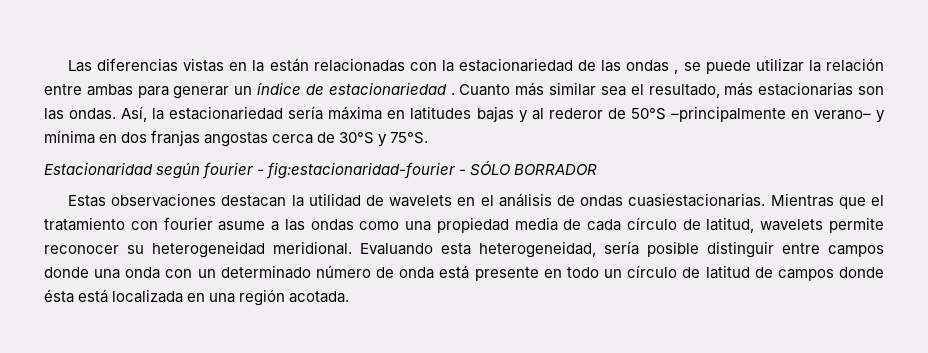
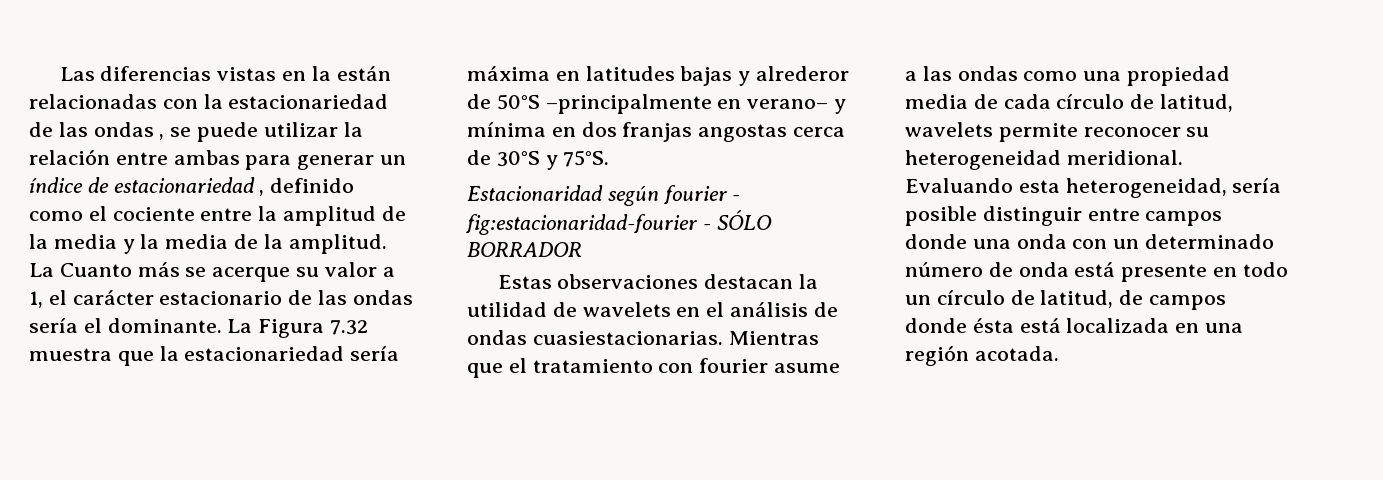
[450,82,885,98] [44,106,148,122] . Cuanto más similar sea el resultado, más estacionarias son las ondas. Así, -> [259,178,355,196] [29,206,406,226] [29,234,387,254] [29,262,395,282] [29,290,413,308] [29,318,369,338] [29,348,154,366] , definido como el cociente entre la amplitud de la media y la media de la amplitud. La Cuanto más se acerque su valor a 1, el carácter estacionario de las ondas sería el dominante. La Figura 7.32 muestra que
[531,108,603,120] al rederor -> [756,66,850,81] alrederor
[705,265,750,279] latitud -> [1040,290,1114,308] latitud,

